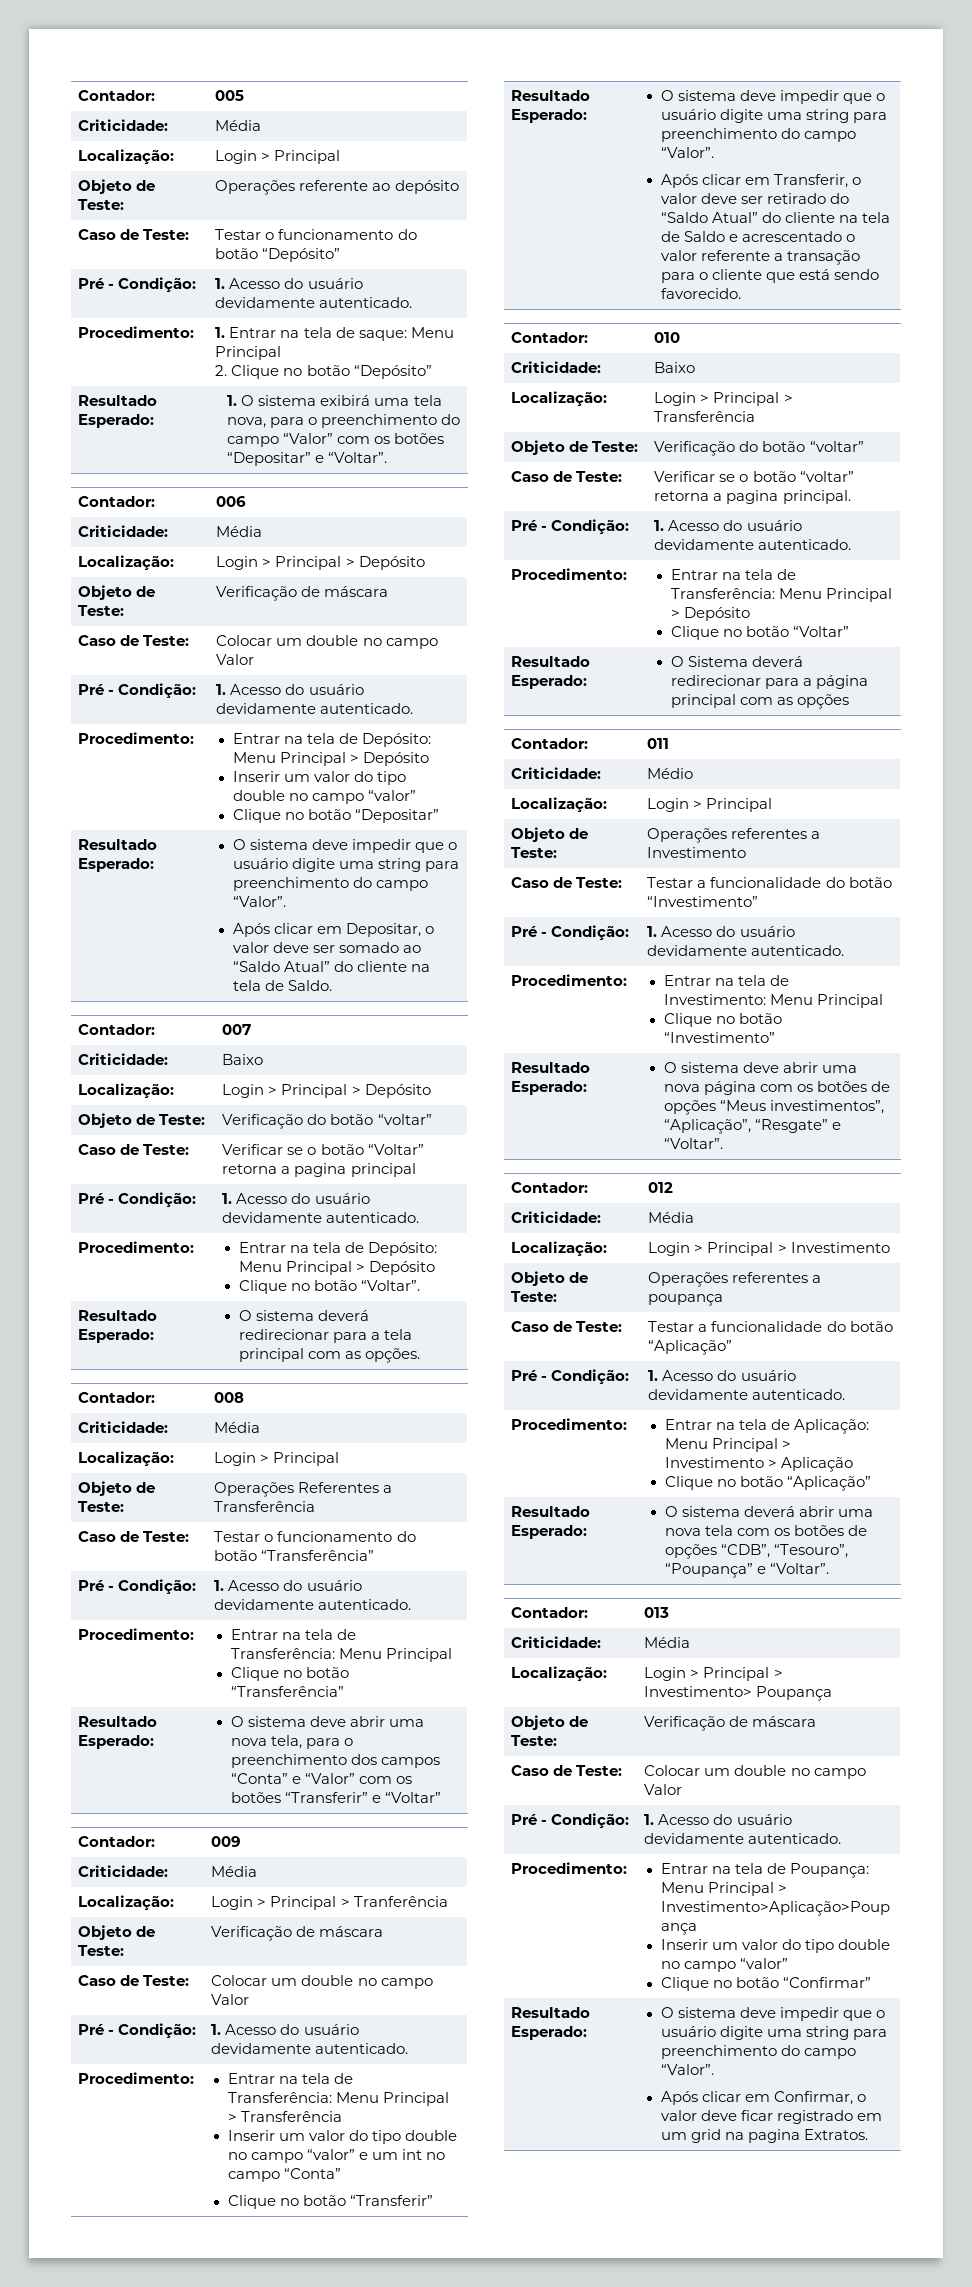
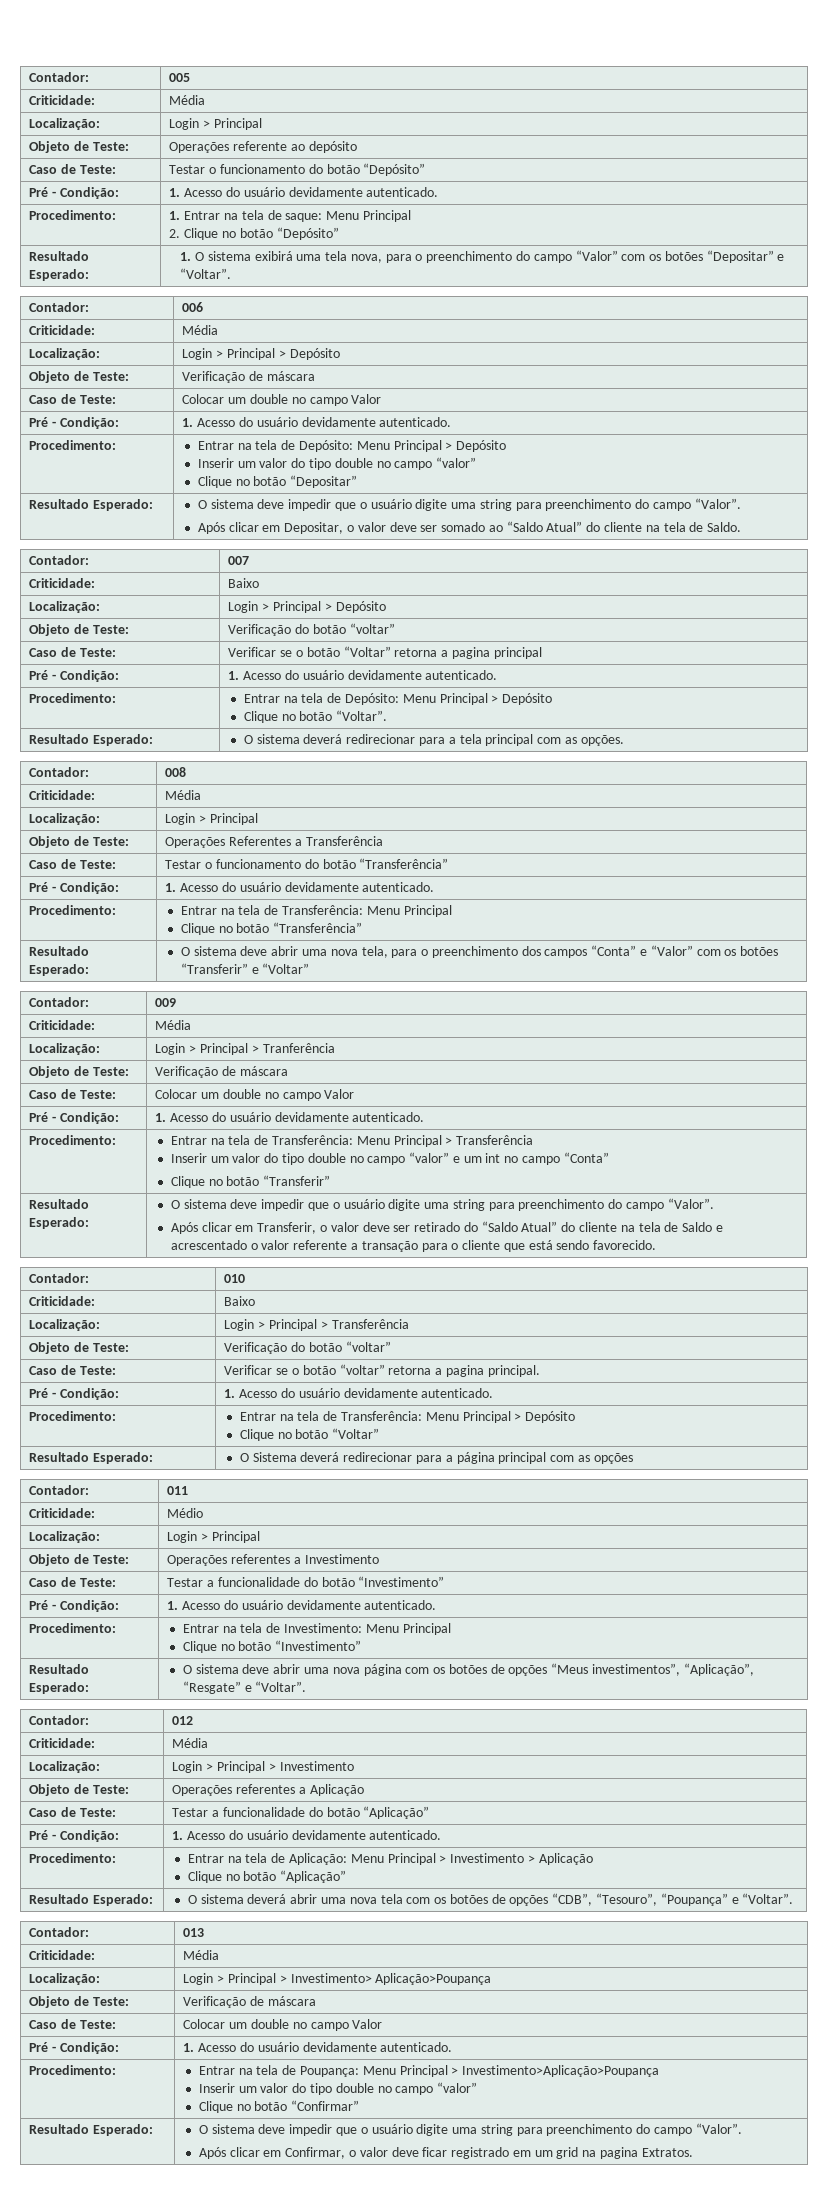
[648,1294,724,1306] poupança -> [309,1784,364,1796] Aplicação
[756,1686,833,1701] Poupança -> [375,1973,492,1985] Aplicação>Poupança

